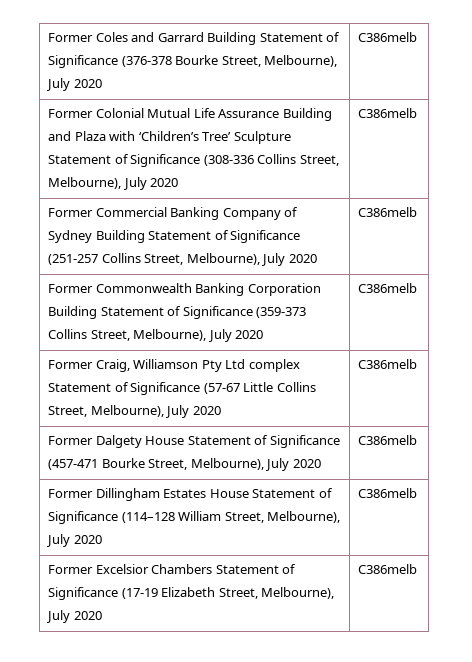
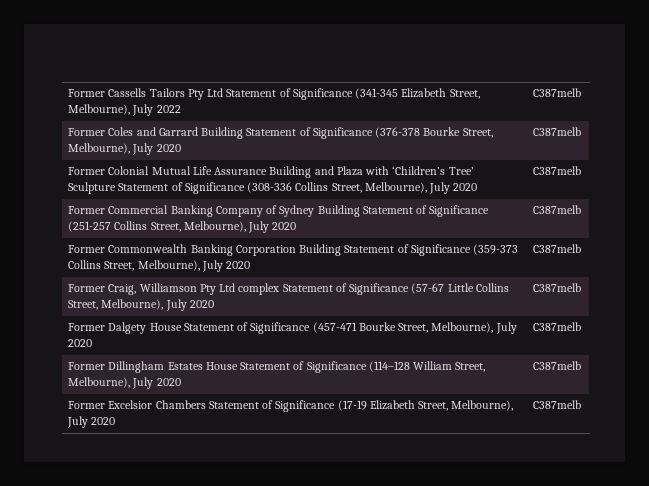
[48,33,94,42] Former -> [68,88,480,100] [68,104,181,116] [533,88,582,97] [68,128,106,136] Former Cassells Tailors Pty Ltd Statement of Significance (341-345 Elizabeth Street, Melbourne), July 2022 | C387melb // Former
[358,32,418,42] C386melb -> [533,127,582,136] C387melb
[358,108,418,118] C386melb -> [533,166,582,175] C387melb
[358,207,418,217] C386melb -> [533,205,582,214] C387melb
[358,283,418,293] C386melb -> [533,244,582,253] C387melb
[358,359,418,369] C386melb -> [533,283,582,292] C387melb
[358,435,418,445] C386melb -> [533,322,582,331] C387melb
[358,488,418,498] C386melb -> [533,361,582,370] C387melb
[358,564,418,574] C386melb -> [533,400,582,409] C387melb

